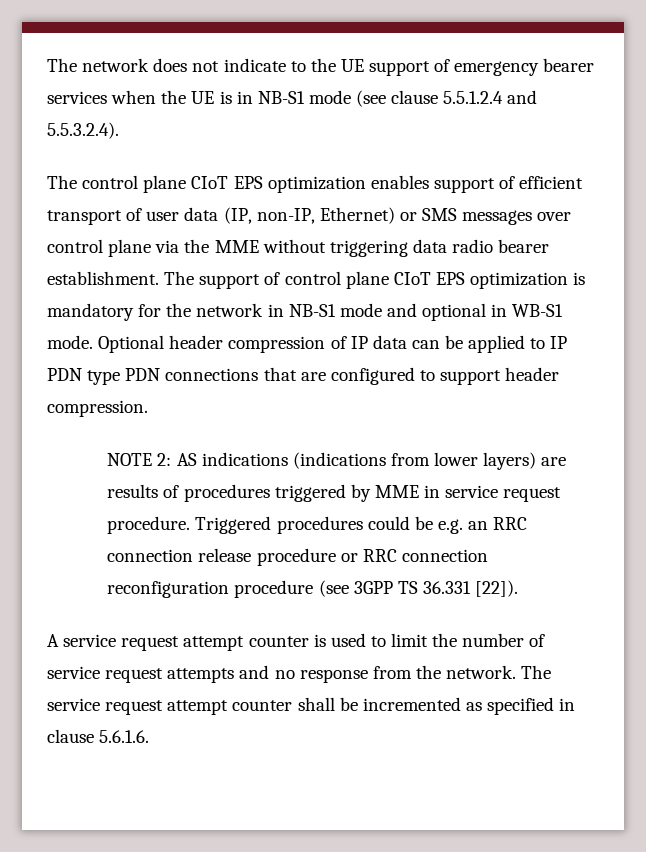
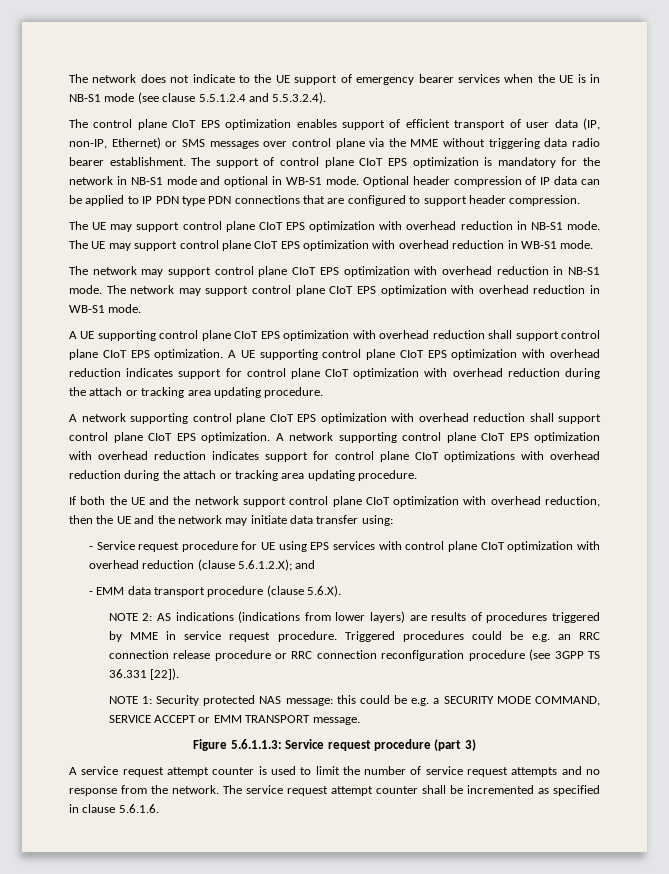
(148, 408) none -> [69,221,601,232] [69,240,594,251] [69,266,600,277] [69,285,601,296] [69,304,142,313] [69,330,600,341] [69,349,600,360] [69,368,600,379] [69,387,324,398] [69,413,601,424] [69,432,600,443] [69,451,600,462] [69,470,417,481] [69,496,600,507] [69,515,393,526] [88,541,600,552] [88,559,316,571] [88,585,342,597] // The UE may support control plane CIoT EPS optimization with overhead reduction in NB-S1 mode. The UE may support control plane CIoT EPS optimization with overhead reduction in WB-S1 mode. // The network may support control plane CIoT EPS optimization with overhead reduction in NB-S1 mode. The network may support control plane CIoT EPS optimization with overhead reduction in WB-S1 mode. // A UE supporting control plane CIoT EPS optimization with overhead reduction shall support control plane CIoT EPS optimization. A UE supporting control plane CIoT EPS optimization with overhead reduction indicates support for control plane CIoT optimization with overhead reduction during the attach or tracking area updating procedure. // A network supporting control plane CIoT EPS optimization with overhead reduction shall support control plane CIoT EPS optimization. A network supporting control plane CIoT EPS optimization with overhead reduction indicates support for control plane CIoT optimizations with overhead reduction during the attach or tracking area updating procedure. // If both the UE and the network support control plane CIoT optimization with overhead reduction, then the UE and the network may initiate data transfer using: // - Service request procedure for UE using EPS services with control plane CIoT optimization with overhead reduction (clause 5.6.1.2.X); and // - EMM data transport procedure (clause 5.6.X).
(519, 588) none -> [108,695,600,706] [108,715,360,725] [193,739,476,751] // NOTE 1: Security protected NAS message: this could be e.g. a SECURITY MODE COMMAND, SERVICE ACCEPT or EMM TRANSPORT message. // Figure 5.6.1.1.3: Service request procedure (part 3)

